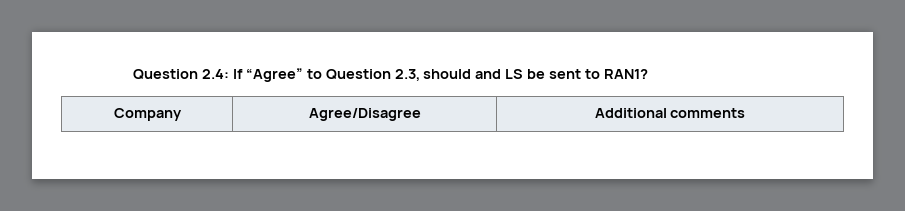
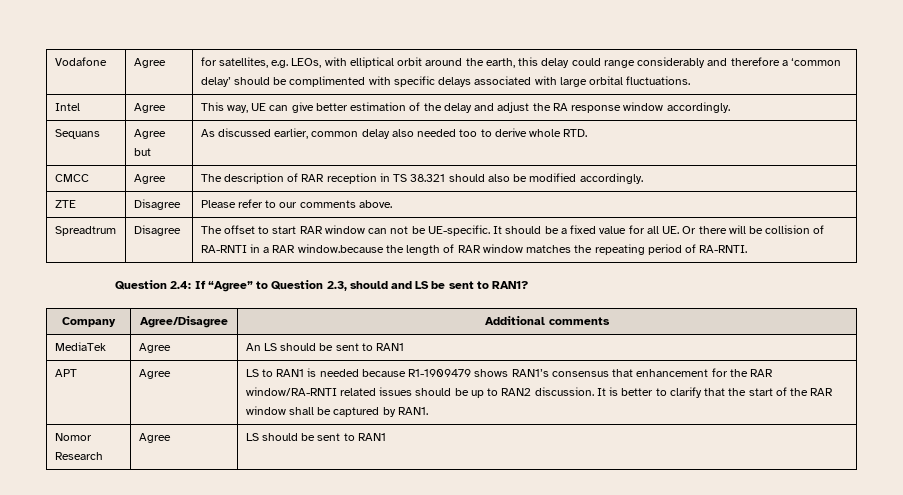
(133, 74) none -> [54,57,107,66] [133,58,166,68] [200,57,842,68] [200,76,691,87] [54,103,80,111] [133,103,166,113] [200,102,730,113] [54,129,100,139] [133,129,166,139] [133,148,151,156] [200,128,588,139] [54,174,89,182] [133,174,166,184] [200,173,643,184] [54,200,76,208] [133,199,181,210] [200,199,392,208] [54,226,116,236] [133,225,181,236] [200,225,825,236] [200,244,748,255] Vodafone | Agree | for satellites, e.g. LEOs, with elliptical orbit around the earth, this delay could range considerably and therefore a ‘common delay’ should be complimented with specific delays associated with large orbital fluctuations. // Intel | Agree | This way, UE can give better estimation of the delay and adjust the RA response window accordingly. // Sequans | Agree but | As discussed earlier, common delay also needed too to derive whole RTD. // CMCC | Agree | The description of RAR reception in TS 38.321 should also be modified accordingly. // ZTE | Disagree | Please refer to our comments above. // Spreadtrum | Disagree | The offset to start RAR window can not be UE-specific. It should be a fixed value for all UE. Or there will be collision of RA-RNTI in a RAR window.because the length of RAR window matches the repeating period of RA-RNTI. //
(746, 113) none -> [54,342,106,351] [138,343,171,353] [245,343,405,351] [54,369,77,377] [138,369,171,379] [245,368,774,377] [245,387,834,398] [245,406,428,417] [54,433,92,441] [54,452,103,460] [138,433,171,443] [245,433,386,441] // MediaTek | Agree | An LS should be sent to RAN1 // APT | Agree | LS to RAN1 is needed because R1-1909479 shows RAN1’s consensus that enhancement for the RAR window/RA-RNTI related issues should be up to RAN2 discussion. It is better to clarify that the start of the RAR window shall be captured by RAN1. // Nomor Research | Agree | LS should be sent to RAN1

